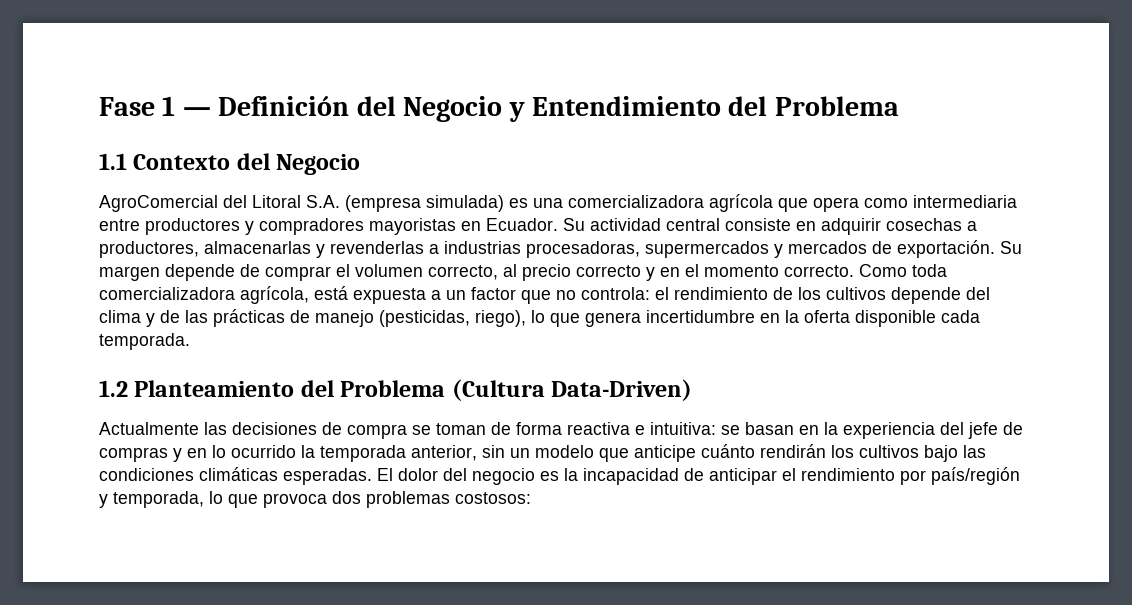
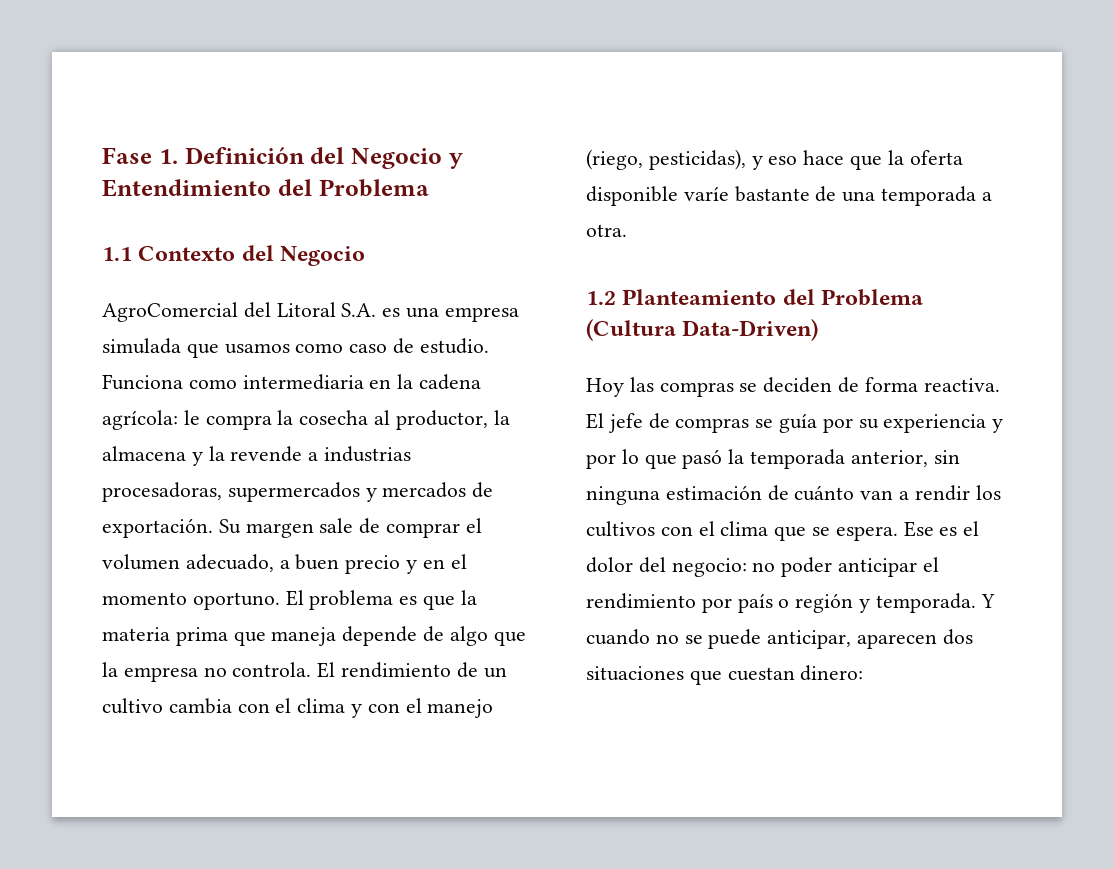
[162,96,211,116] 1 — -> [158,149,178,164] 1.
[345,194,1017,212] [99,218,977,235] [99,241,424,258] (empresa simulada) es una comercializadora agrícola que opera como intermediaria entre productores y compradores mayoristas en Ecuador. Su actividad central consiste en adquirir cosechas a productores, almacenarlas y revenderlas -> [382,307,519,322] [102,338,489,358] [102,374,482,390] [102,410,510,430] [102,446,303,466] es una empresa simulada que usamos como caso de estudio. Funciona como intermediaria en la cadena agrícola: le compra la cosecha al productor, la almacena y la revende
[165,264,235,281] depende -> [319,518,354,533] sale
[428,264,947,281] [99,286,990,304] [99,309,980,327] [99,333,190,350] correcto, al precio correcto y en el momento correcto. Como toda comercializadora agrícola, está expuesta a un factor que no controla: el rendimiento de los cultivos depende del clima y de las prácticas de manejo (pesticidas, riego), lo que genera incertidumbre en la oferta disponible cada temporada. -> [185,554,467,574] [102,590,477,610] [102,626,526,646] [102,662,507,682] [102,698,494,718] [586,149,963,170] [586,186,992,206] [586,224,627,237] adecuado, a buen precio y en el momento oportuno. El problema es que la materia prima que maneja depende de algo que la empresa no controla. El rendimiento de un cultivo cambia con el clima y con el manejo (riego, pesticidas), y eso hace que la oferta disponible varíe bastante de una temporada a otra.
[99,422,1023,439] [99,444,986,462] [99,467,1020,485] [99,491,531,508] Actualmente las decisiones de compra se toman de forma reactiva e intuitiva: se basan en la experiencia del jefe de compras y en lo ocurrido la temporada anterior, sin un modelo que anticipe cuánto rendirán los cultivos bajo las condiciones climáticas esperadas. El dolor del negocio es la incapacidad de anticipar el rendimiento por país/región y temporada, lo que provoca dos problemas costosos: -> [586,377,1000,397] [586,413,1004,433] [586,449,960,469] [586,485,1001,505] [586,521,980,541] [586,557,939,577] [586,593,995,613] [586,629,973,649] [586,665,864,685] Hoy las compras se deciden de forma reactiva. El jefe de compras se guía por su experiencia y por lo que pasó la temporada anterior, sin ninguna estimación de cuánto van a rendir los cultivos con el clima que se espera. Ese es el dolor del negocio: no poder anticipar el rendimiento por país o región y temporada. Y cuando no se puede anticipar, aparecen dos situaciones que cuestan dinero:

